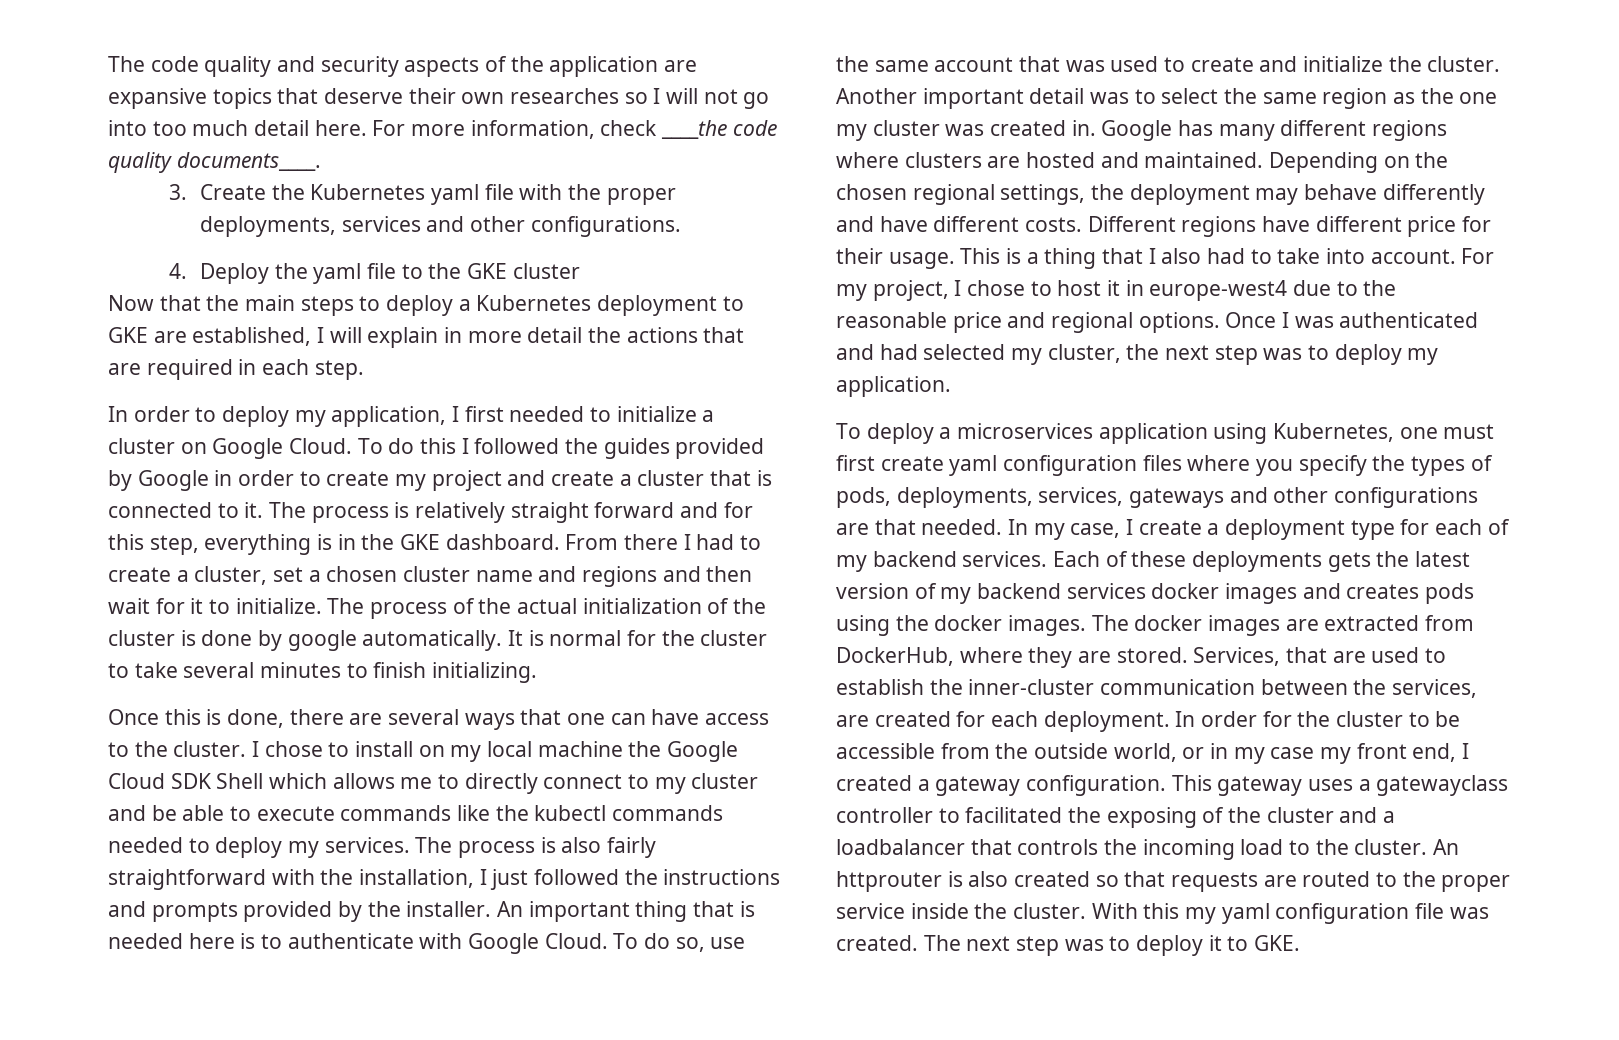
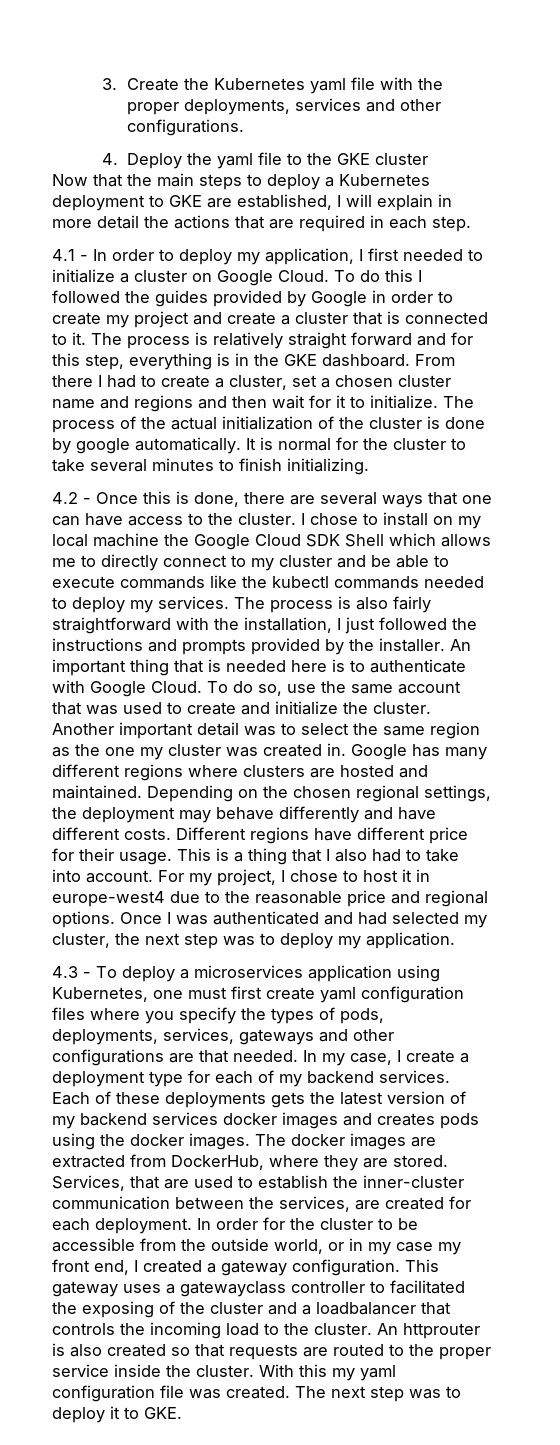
[108,56,698,77] [108,88,770,109] [108,120,777,139] [108,152,321,173] The code quality and security aspects of the application are expansive topics that deserve their own researches so I will not go into too much detail here. For more information, check ____the code quality documents____. // -> (102, 84) none
(364, 370) none -> [52,249,88,261] 4.1 -
(538, 672) none -> [52,492,91,504] 4.2 -
(951, 386) none -> [52,966,91,978] 4.3 -

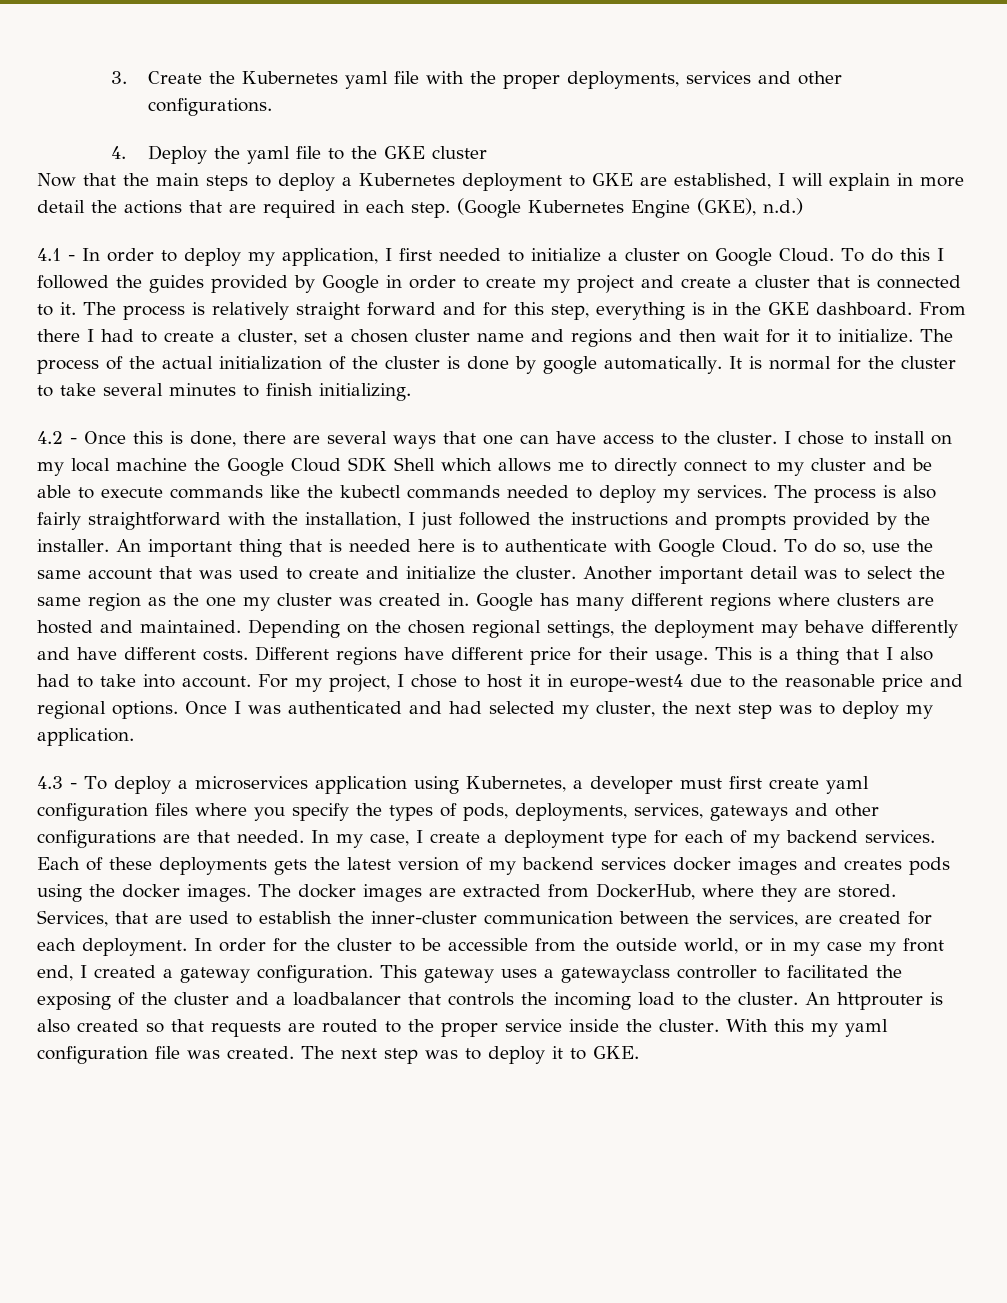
(471, 224) none -> [457,198,803,218] (Google Kubernetes Engine (GKE), n.d.)
[153,990,183,999] one -> [572,776,673,794] a developer

